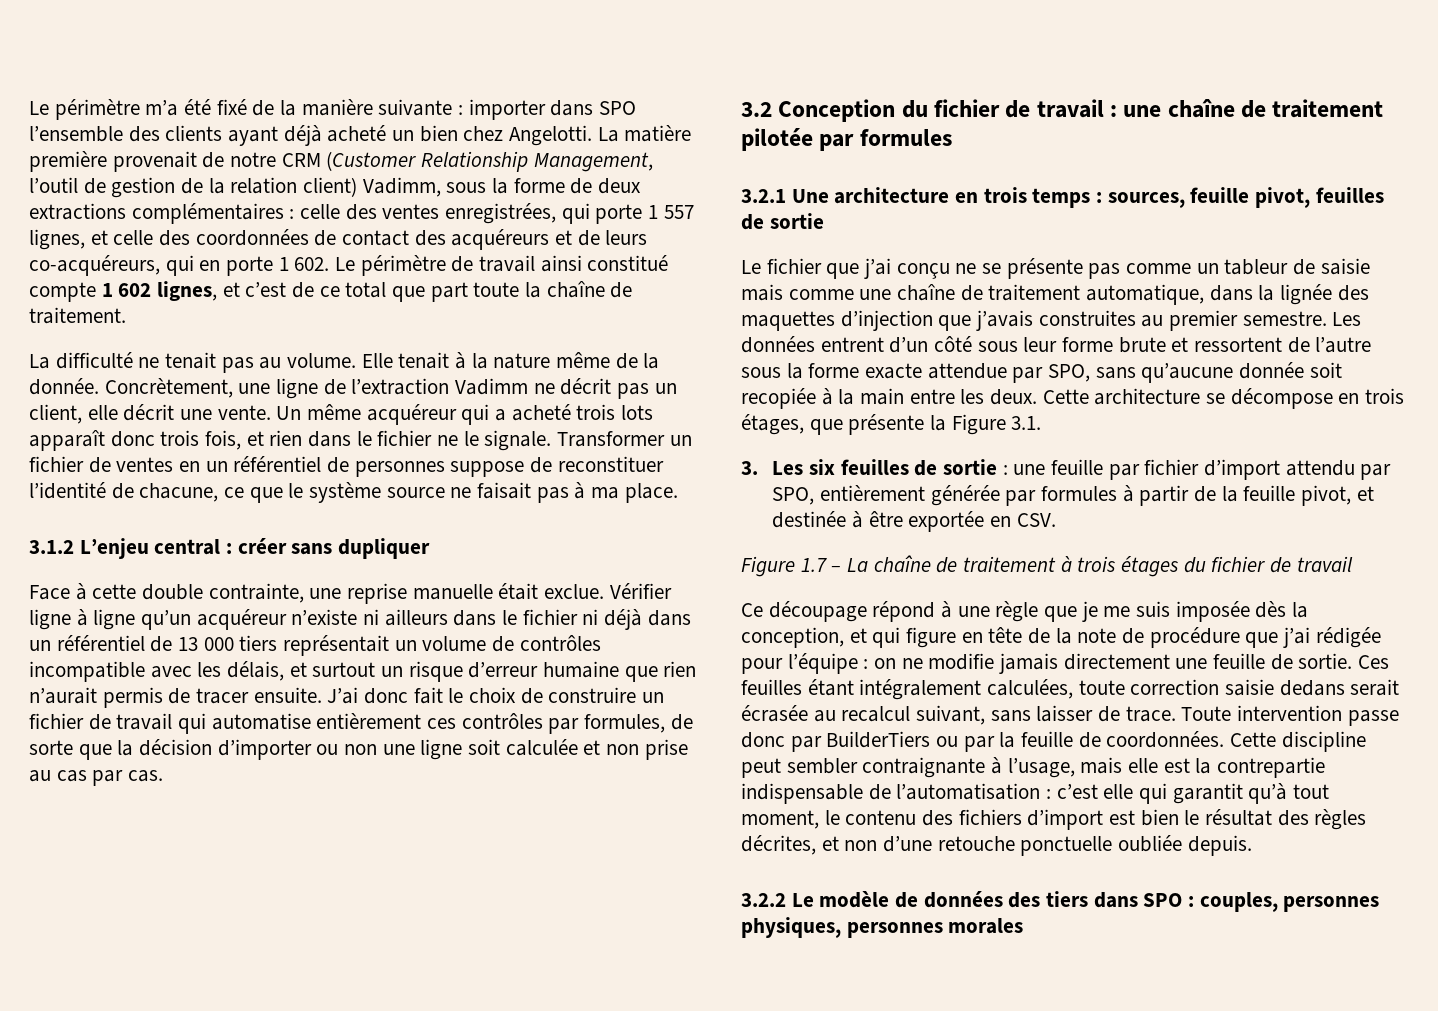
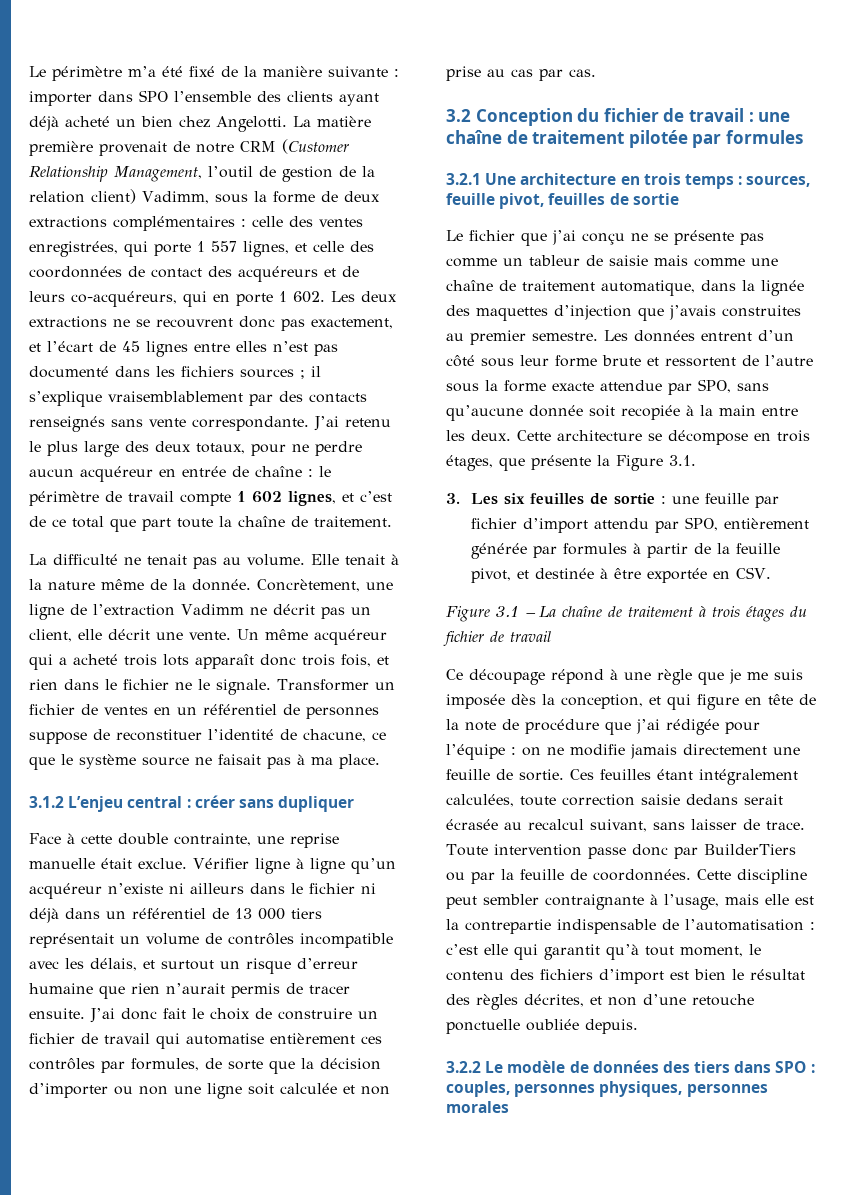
[335,257,356,271] Le -> [331,291,397,302] [29,316,393,331] [29,341,338,357] [29,366,321,379] [29,391,367,407] [29,416,391,432] [29,441,362,457] [29,466,331,482] Les deux extractions ne se recouvrent donc pas exactement, et l’écart de 45 lignes entre elles n’est pas documenté dans les fichiers sources ; il s’explique vraisemblablement par des contacts renseignés sans vente correspondante. J’ai retenu le plus large des deux totaux, pour ne perdre aucun acquéreur en entrée de chaîne : le
[540,255,669,272] ainsi constitué -> (174, 496) none
[800,558,827,572] 1.7 -> [496,606,519,617] 3.1

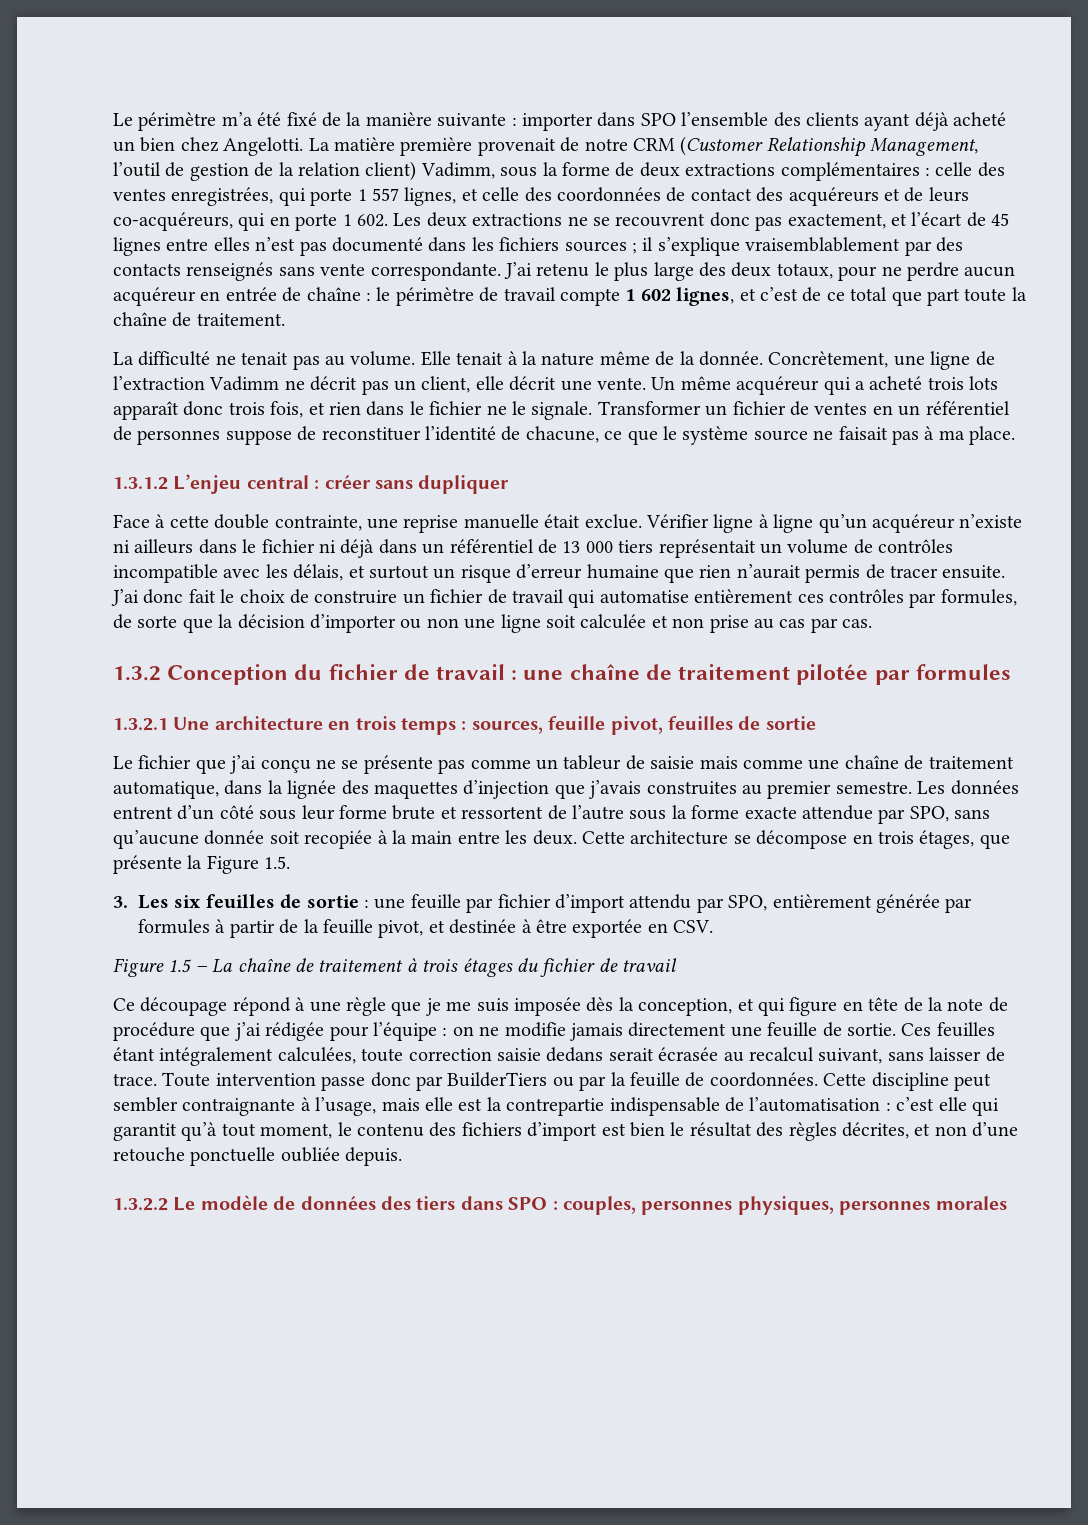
[29,796,64,808] 3.1.2 -> [113,477,168,490] 1.3.1.2
[446,109,471,122] 3.2 -> [113,666,161,681] 1.3.2
[446,173,481,185] 3.2.1 -> [113,718,168,731] 1.3.2.1
[669,455,696,466] 3.1. -> [264,856,291,869] 1.5.
[496,606,519,617] 3.1 -> [168,959,192,973] 1.5
[446,1061,481,1073] 3.2.2 -> [113,1198,168,1211] 1.3.2.2

